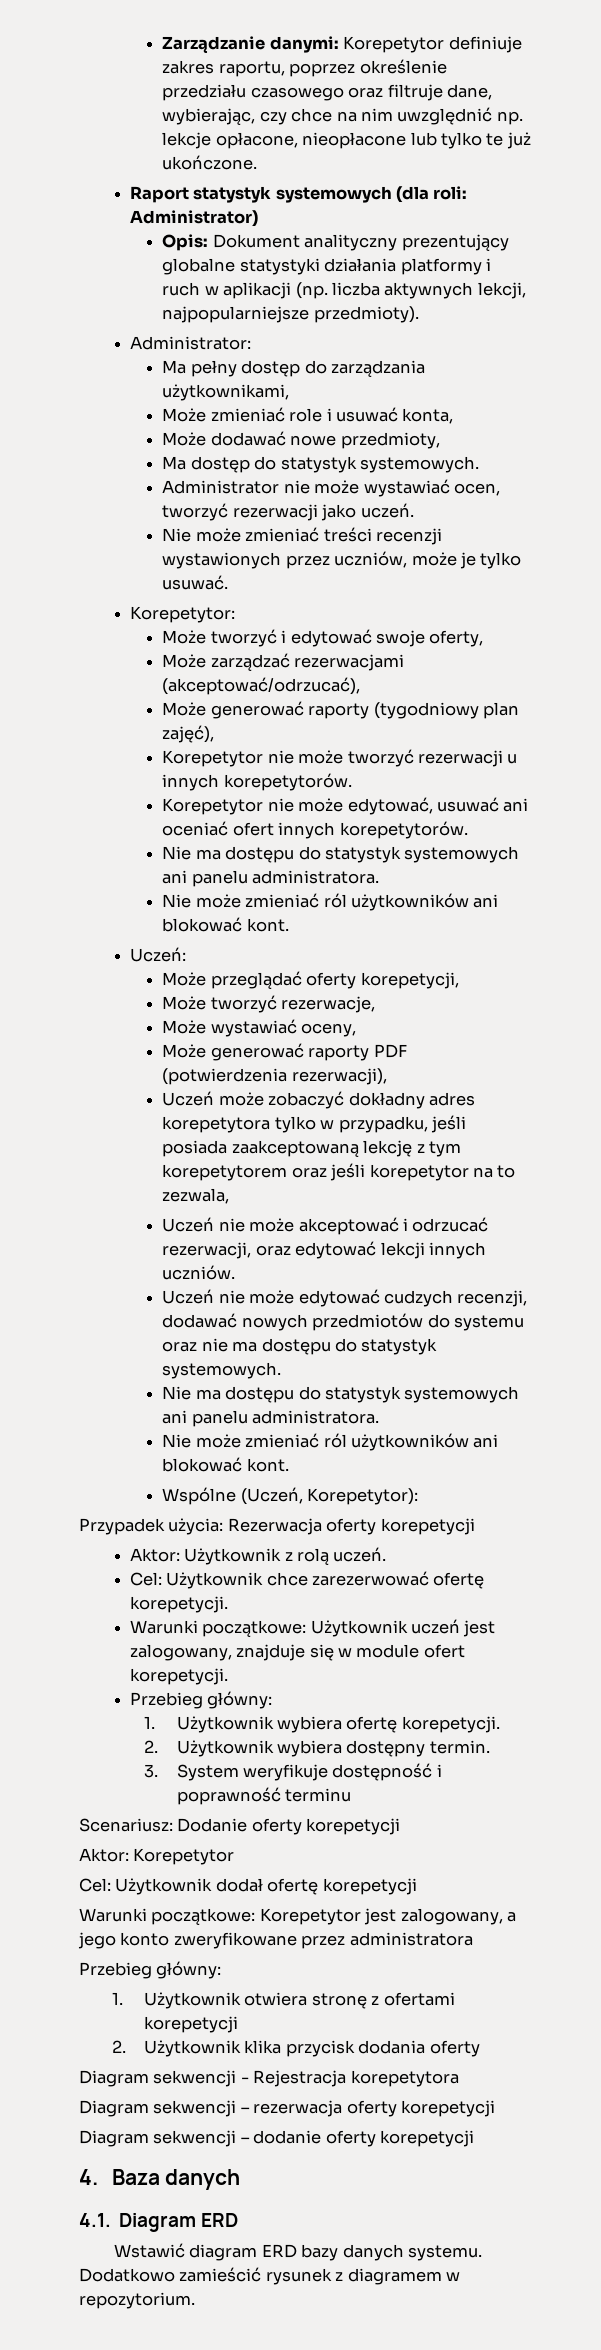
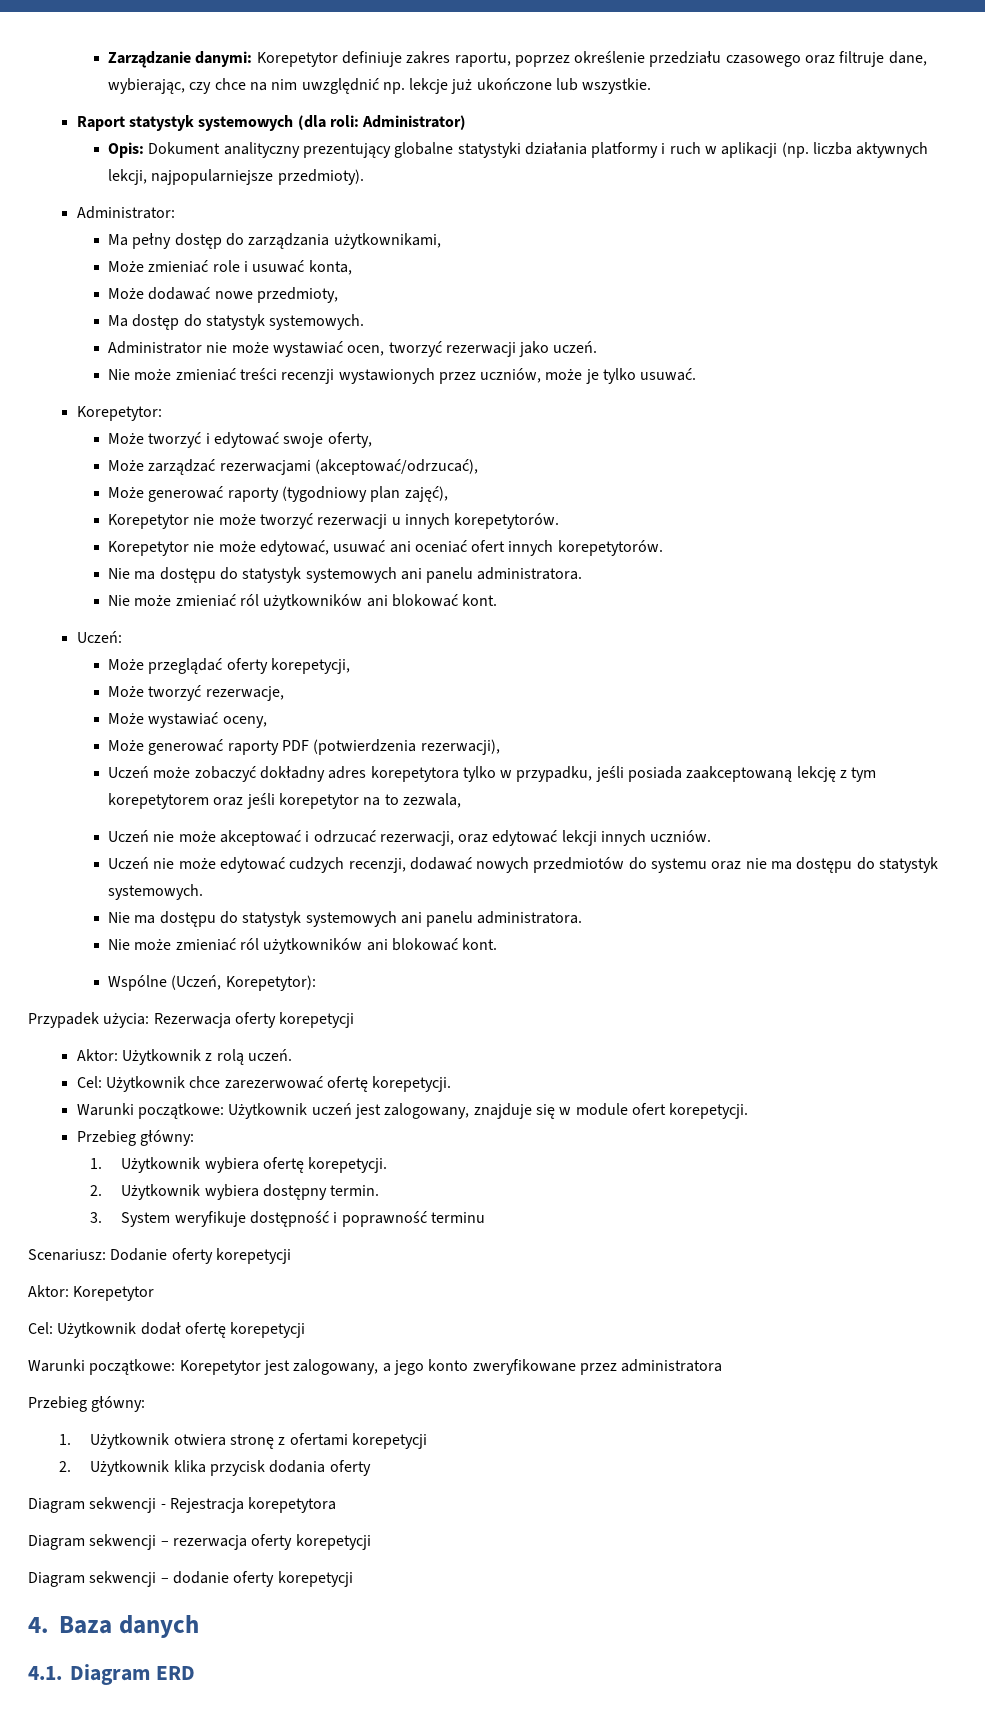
[215,132,531,149] [162,155,258,170] opłacone, nieopłacone lub tylko te już ukończone. -> [451,78,652,94] już ukończone lub wszystkie.
[113,2243,483,2261] [79,2267,461,2285] [79,2292,195,2309] // Wstawić diagram ERD bazy danych systemu. Dodatkowo zamieścić rysunek z diagramem w repozytorium. -> (195, 1673) none

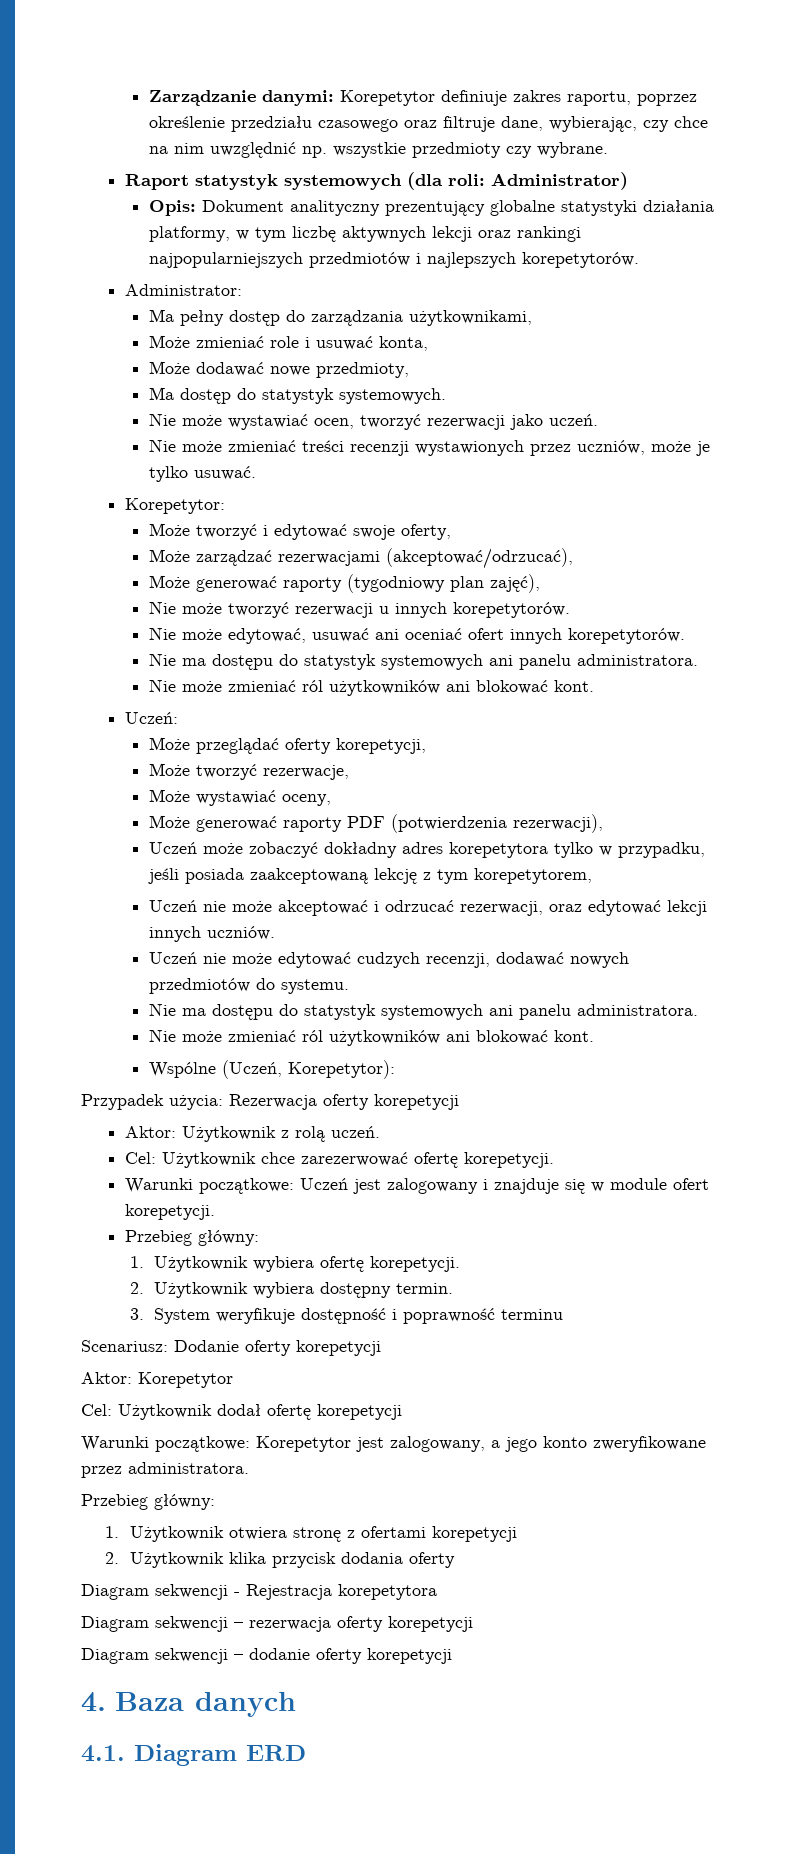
[409,78,652,94] lekcje już ukończone lub wszystkie. -> [333,142,609,158] wszystkie przedmioty czy wybrane.
[591,142,929,158] [107,169,364,185] platformy i ruch w aplikacji (np. liczba aktywnych lekcji, najpopularniejsze przedmioty). -> [149,226,582,242] [149,252,640,268] platformy, w tym liczbę aktywnych lekcji oraz rankingi najpopularniejszych przedmiotów i najlepszych korepetytorów.
[107,341,228,354] Administrator nie -> [149,413,177,426] Nie
[107,514,215,529] Korepetytor nie -> [149,601,177,614] Nie
[107,541,215,556] Korepetytor nie -> [149,627,177,640] Nie
[107,793,461,809] korepetytorem oraz jeśli korepetytor na to zezwala, -> [474,868,593,884] korepetytorem,
[651,857,939,873] [107,884,203,900] systemu oraz nie ma dostępu do statystyk systemowych. -> [281,979,350,994] systemu.
[228,1103,470,1119] Użytkownik uczeń jest zalogowany, -> [299,1178,488,1194] Uczeń jest zalogowany i
[621,1359,723,1372] administratora -> [128,1462,249,1474] administratora.

